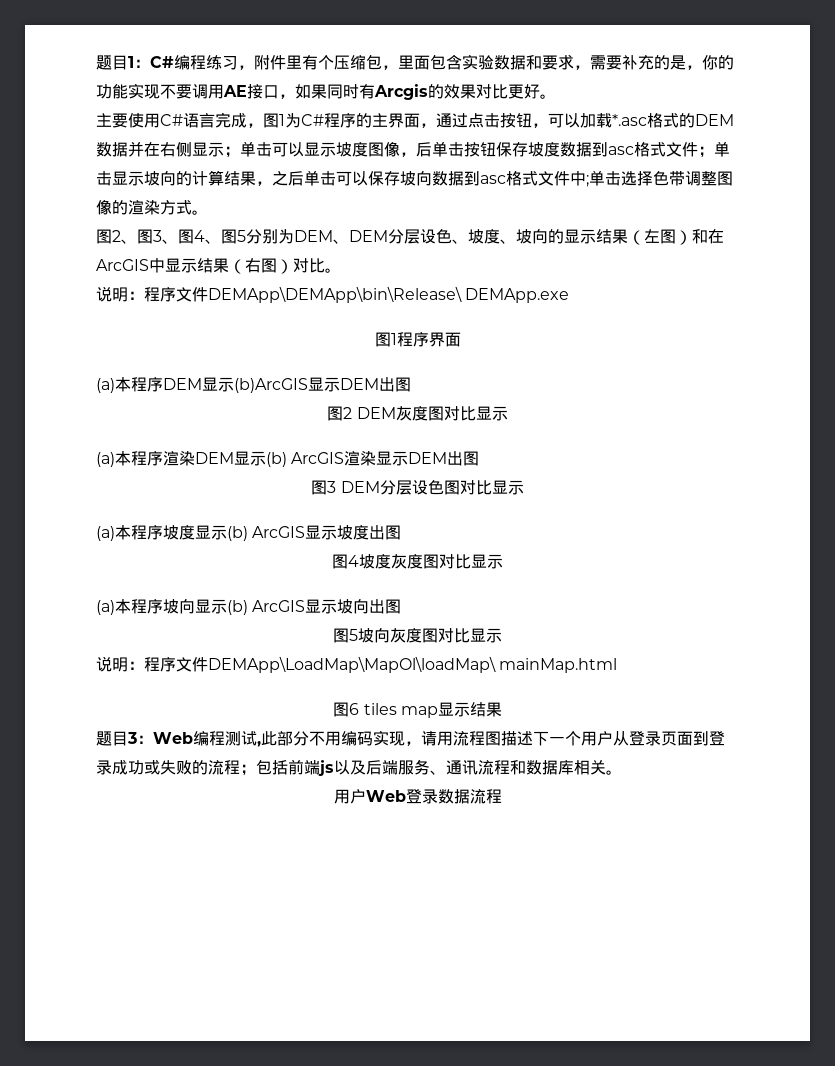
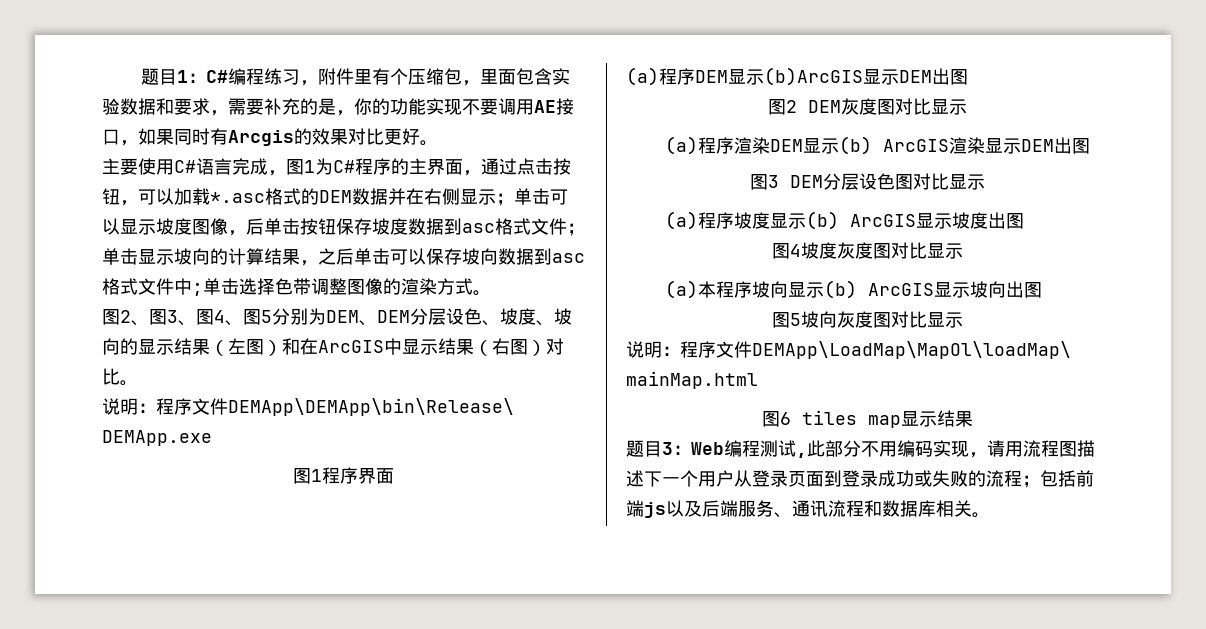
[115,377,131,392] 本 -> (659, 76) none
[115,451,131,466] 本 -> (699, 145) none
[115,525,131,540] 本 -> (699, 220) none
[333,789,502,804] // 用户Web登录数据流程 -> (990, 515) none

